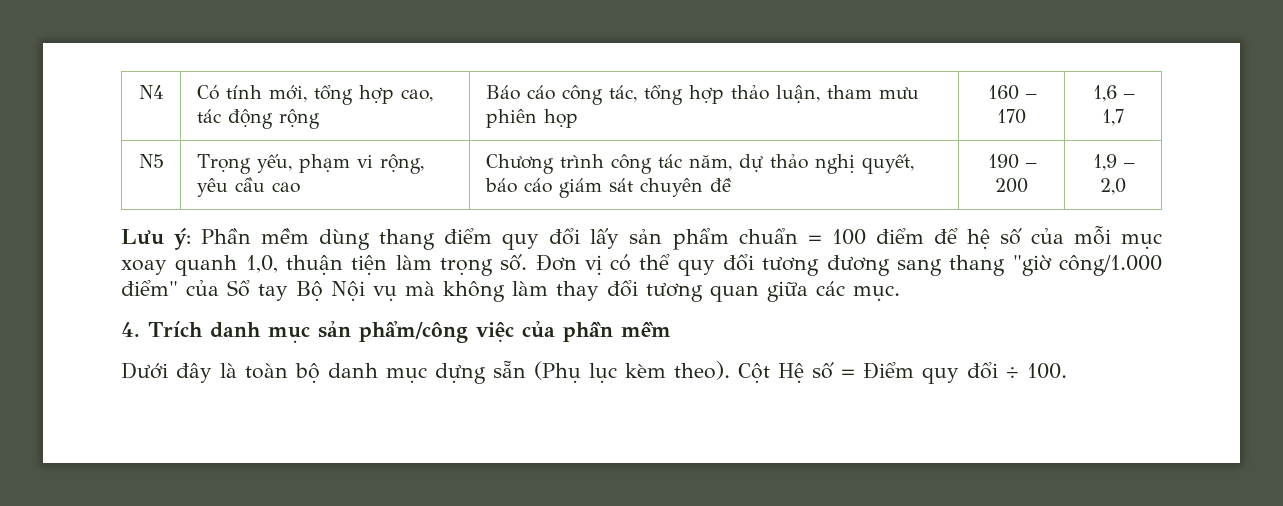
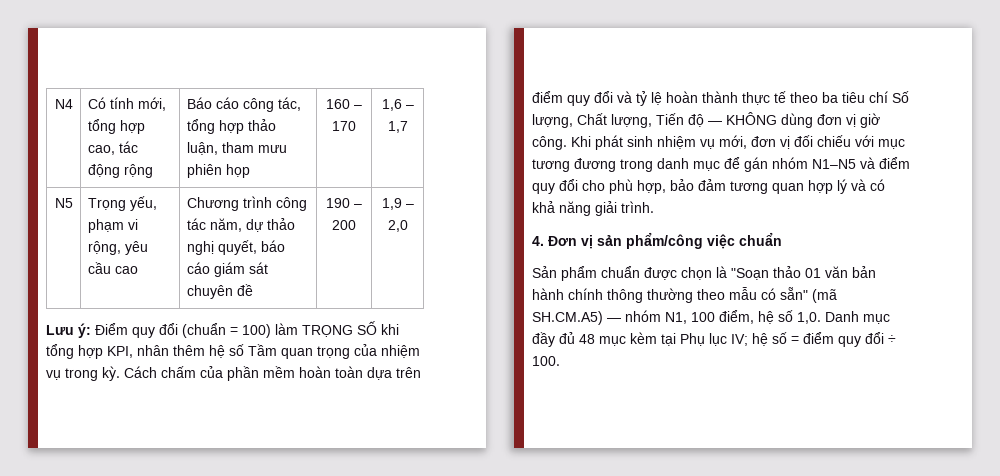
[201,226,1162,250] [121,254,1162,276] [121,280,900,302] [121,321,671,343] [121,360,804,384] Phần mềm dùng thang điểm quy đổi lấy sản phẩm chuẩn = 100 điểm để hệ số của mỗi mục xoay quanh 1,0, thuận tiện làm trọng số. Đơn vị có thể quy đổi tương đương sang thang "giờ công/1.000 điểm" của Sổ tay Bộ Nội vụ mà không làm thay đổi tương quan giữa các mục. // 4. Trích danh mục sản phẩm/công việc của phần mềm // Dưới đây là toàn bộ danh mục dựng sẵn (Phụ lục kèm theo). Cột Hệ -> [95,321,399,338] [46,344,420,359] [46,366,421,381] [532,91,909,106] [532,112,880,128] [532,135,905,150] [532,157,910,172] [532,179,885,194] [532,201,654,216] [532,232,782,249] [532,266,876,281] [532,287,837,303] [532,310,890,325] [532,332,768,347] Điểm quy đổi (chuẩn = 100) làm TRỌNG SỐ khi tổng hợp KPI, nhân thêm hệ số Tầm quan trọng của nhiệm vụ trong kỳ. Cách chấm của phần mềm hoàn toàn dựa trên điểm quy đổi và tỷ lệ hoàn thành thực tế theo ba tiêu chí Số lượng, Chất lượng, Tiến độ — KHÔNG dùng đơn vị giờ công. Khi phát sinh nhiệm vụ mới, đơn vị đối chiếu với mục tương đương trong danh mục để gán nhóm N1–N5 và điểm quy đổi cho phù hợp, bảo đảm tương quan hợp lý và có khả năng giải trình. // 4. Đơn vị sản phẩm/công việc chuẩn // Sản phẩm chuẩn được chọn là "Soạn thảo 01 văn bản hành chính thông thường theo mẫu có sẵn" (mã SH.CM.A5) — nhóm N1, 100 điểm, hệ số 1,0. Danh mục đầy đủ 48 mục kèm tại Phụ lục IV; hệ
[863,362,914,379] Điểm -> [803,332,834,344] điểm

